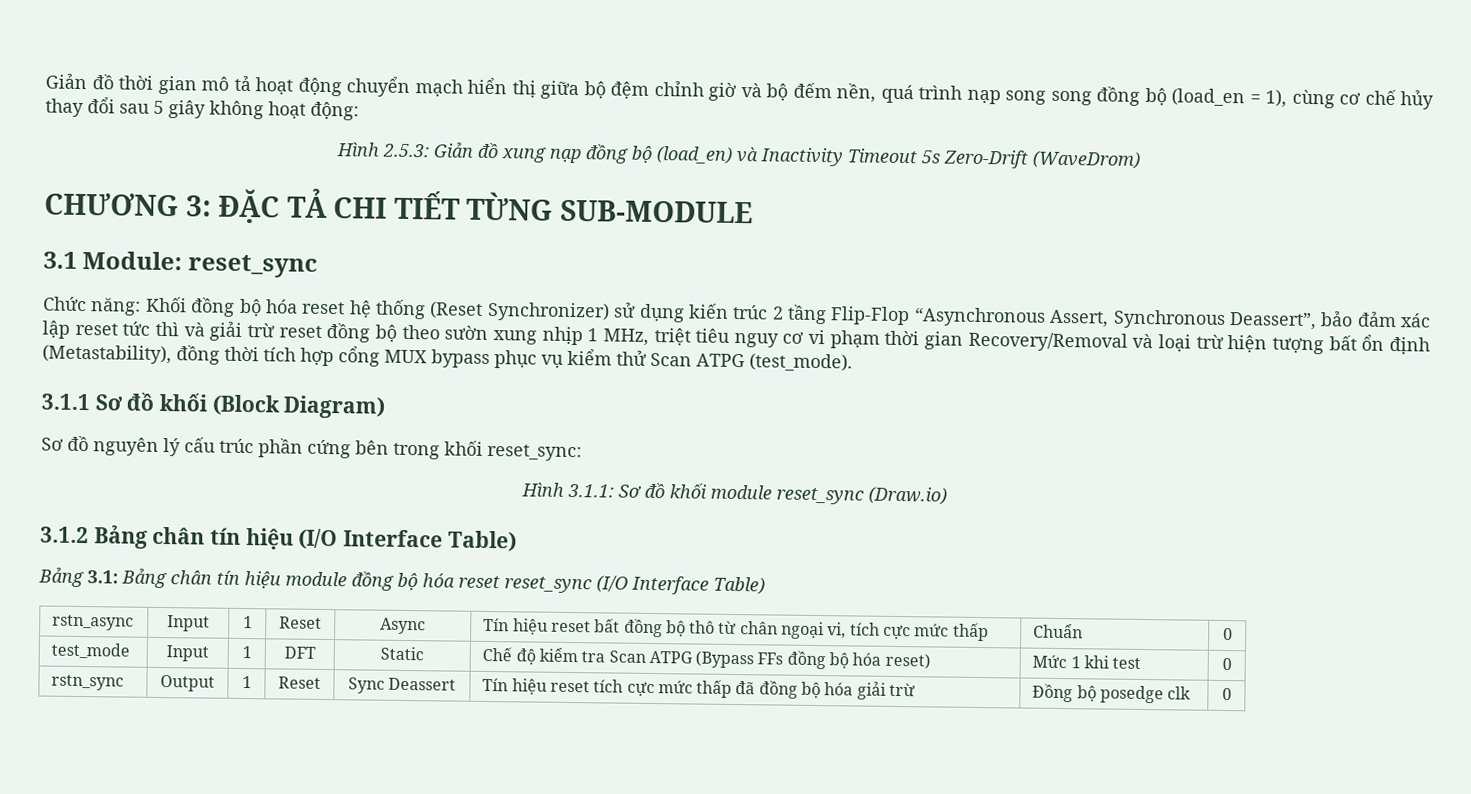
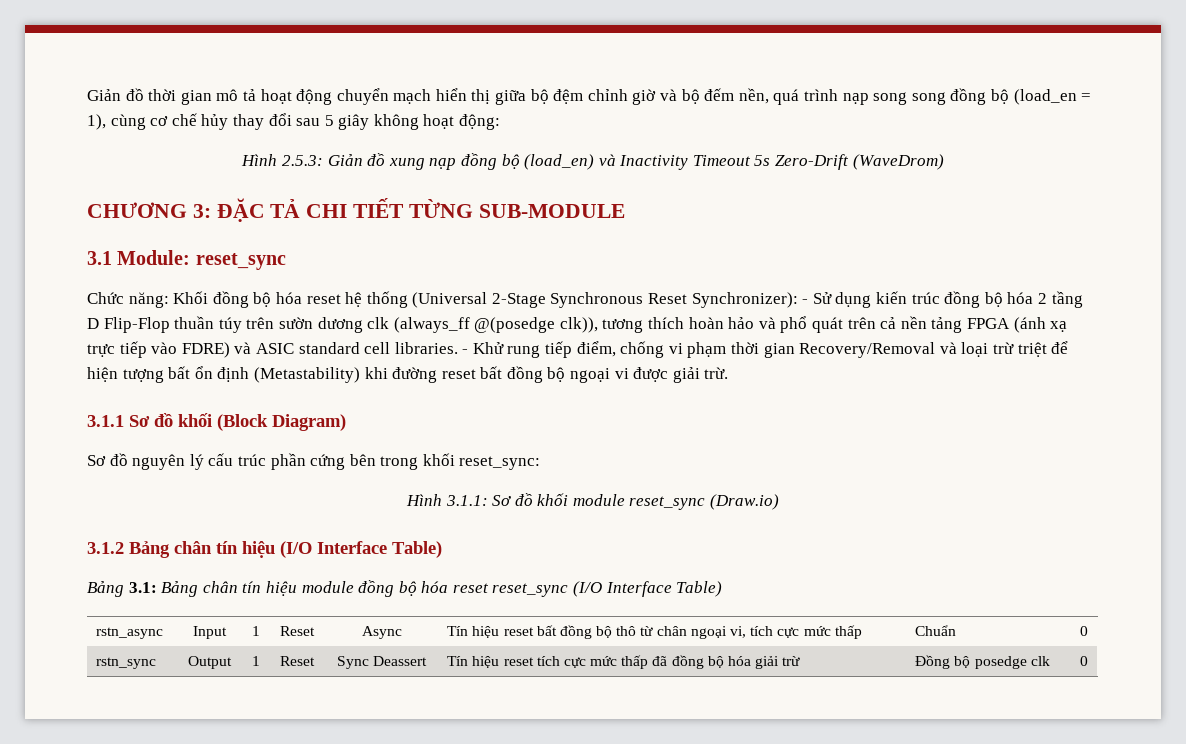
[429,301,1431,331] [42,320,805,348] (Reset Synchronizer) sử dụng kiến trúc 2 tầng Flip-Flop “Asynchronous Assert, Synchronous Deassert”, bảo đảm xác lập reset tức thì và giải trừ reset đồng bộ theo sườn xung nhịp 1 MHz, triệt tiêu nguy cơ -> [412,291,1083,308] [87,316,1068,333] [87,341,665,358] (Universal 2-Stage Synchronous Reset Synchronizer): - Sử dụng kiến trúc đồng bộ hóa 2 tầng D Flip-Flop thuần túy trên sườn dương clk (always_ff @(posedge clk)), tương thích hoàn hảo và phổ quát trên cả nền tảng FPGA (ánh xạ trực tiếp vào FDRE) và ASIC standard cell libraries. - Khử rung tiếp điểm, chống
(1224, 341) none -> [1017,341,1069,357] triệt để
[42,344,853,372] (Metastability), đồng thời tích hợp cổng MUX bypass phục vụ kiểm thử Scan ATPG (test_mode). -> [253,366,729,383] (Metastability) khi đường reset bất đồng bộ ngoại vi được giải trừ.
[51,642,131,659] [166,645,209,662] [241,645,252,659] [283,646,316,659] [380,646,424,661] [482,646,931,670] [1032,654,1142,669] [1221,657,1232,671] // test_mode | Input | 1 | DFT | Static | Chế độ kiểm tra Scan ATPG (Bypass FFs đồng bộ hóa reset) | Mức 1 khi test | 0 -> (1088, 631) none

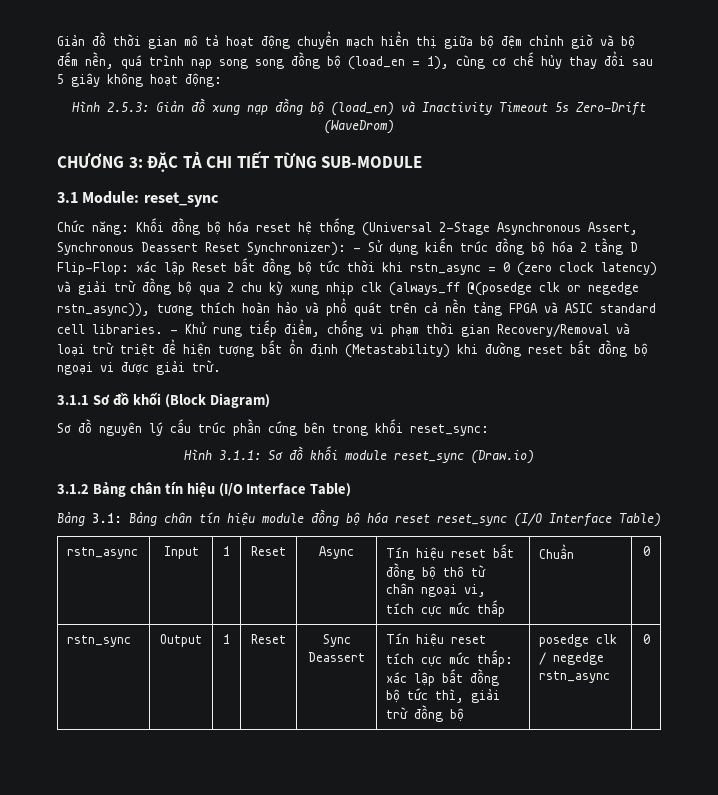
[550,292,644,308] Synchronous -> [497,222,638,235] [57,242,198,255] Asynchronous Assert, Synchronous Deassert
[103,316,598,333] Flip-Flop thuần túy trên sườn dương clk (always_ff @(posedge clk)), -> [57,258,657,276] [57,278,639,296] [57,303,150,317] Flip-Flop: xác lập Reset bất đồng bộ tức thời khi rstn_async = 0 (zero clock latency) và giải trừ đồng bộ qua 2 chu kỳ xung nhịp clk (always_ff @(posedge clk or negedge rstn_async)),
[1013,317,1068,333] [87,341,230,358] (ánh xạ trực tiếp vào FDRE) -> (538, 308) none
[621,655,801,669] [915,655,971,669] thấp đã đồng bộ hóa giải trừ | Đồng bộ -> [477,650,514,667] [386,669,500,686] [386,688,501,703] [386,705,465,722] thấp: xác lập bất đồng bộ tức thì, giải trừ đồng bộ |
(1050, 661) none -> [539,652,605,665] [539,671,611,683] / negedge rstn_async

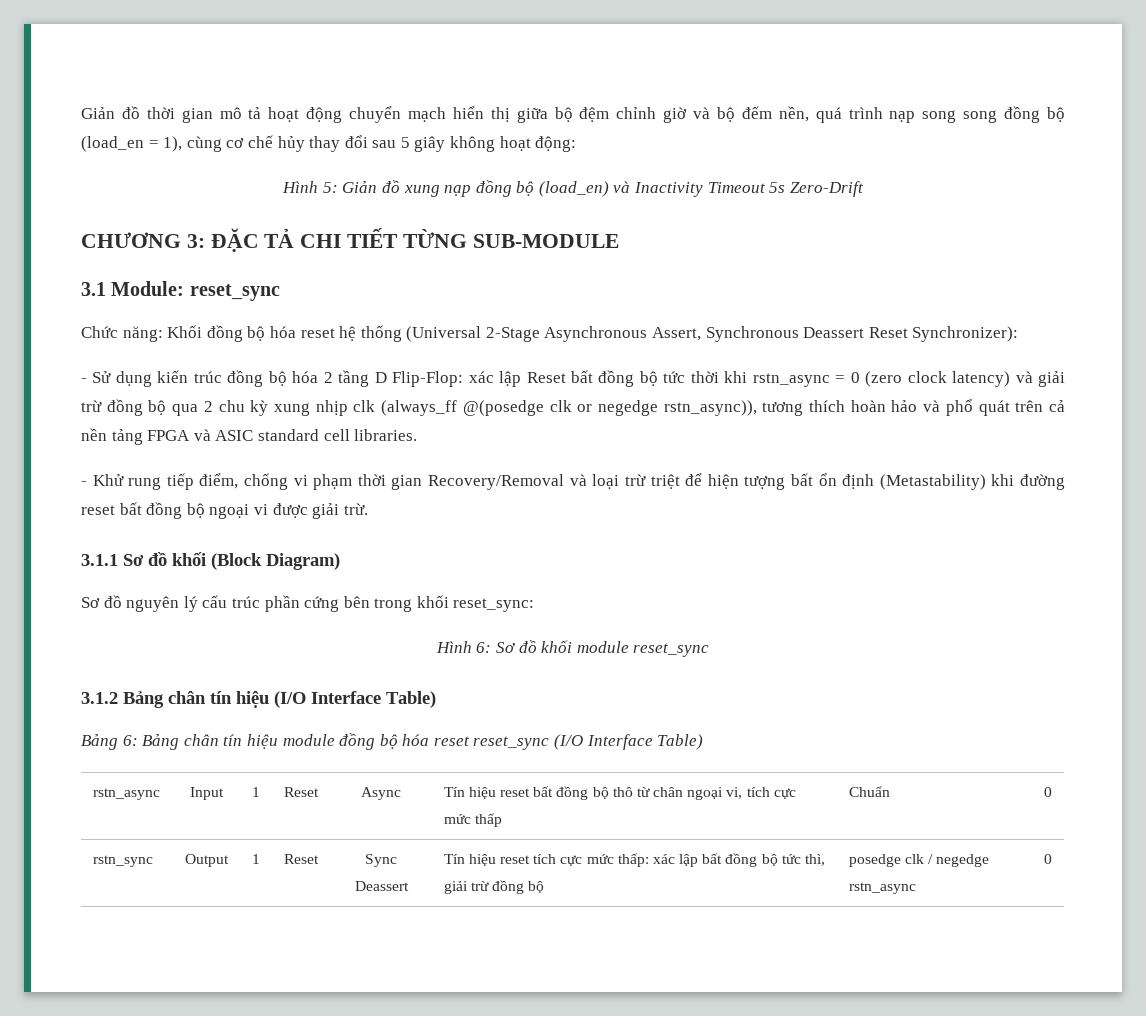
[107,102,149,112] 2.5.3: -> [322,182,338,193] 5:
[324,120,394,134] (WaveDrom) -> (864, 189) none
(346, 249) none -> (1019, 334) //
(163, 329) none -> (418, 435) //
[219,450,261,460] 3.1.1: -> [476,642,492,653] 6:
[471,450,534,464] (Draw.io) -> (710, 650) none
[92,513,122,523] 3.1: -> [122,735,138,746] 6:

